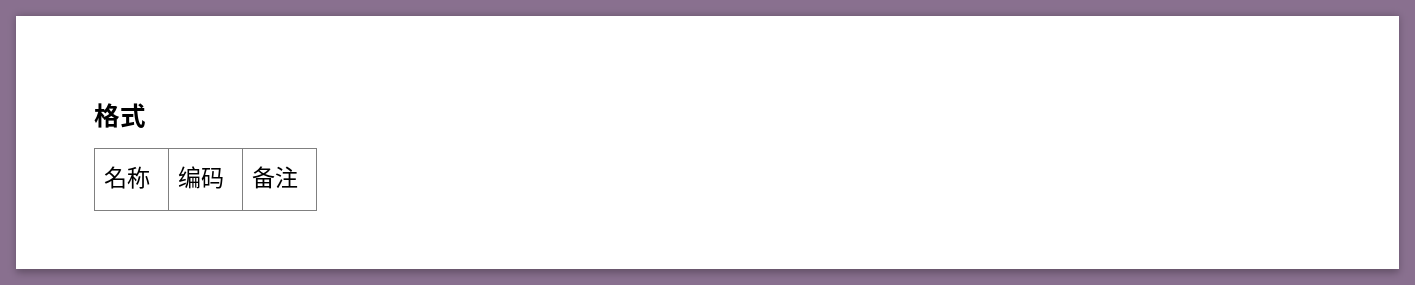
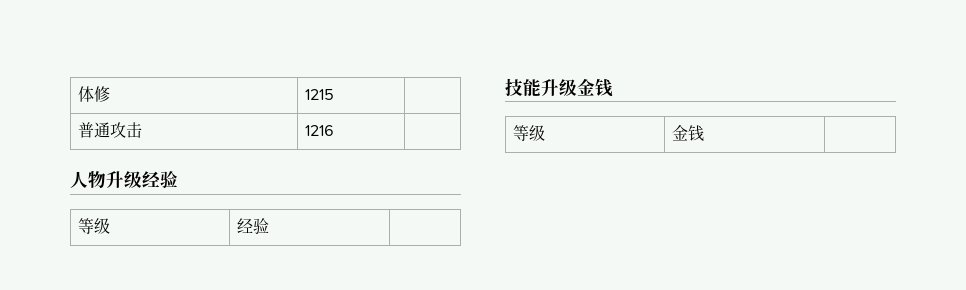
[94,103,146,128] [103,166,150,189] [177,166,224,189] [251,166,298,189] 格式 // 名称 | 编码 | 备注 -> [77,86,110,102] [304,89,334,100] [77,122,142,138] [304,125,334,136] [70,171,178,189] [77,218,110,234] [236,218,269,234] [505,78,613,97] [512,125,545,141] [671,125,704,142] 体修 | 1215 | // 普通攻击 | 1216 | // 人物升级经验 // 等级 | 经验 | // 技能升级金钱 // 等级 | 金钱 |

